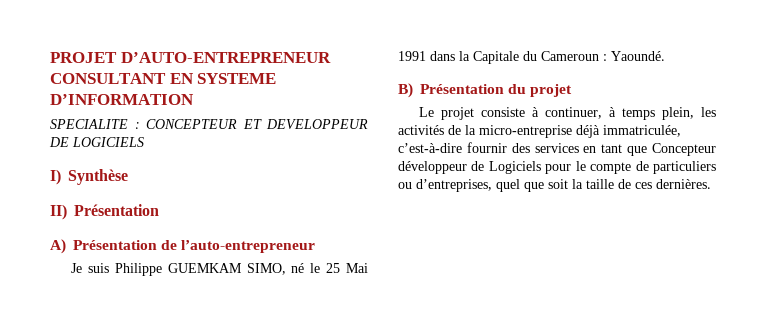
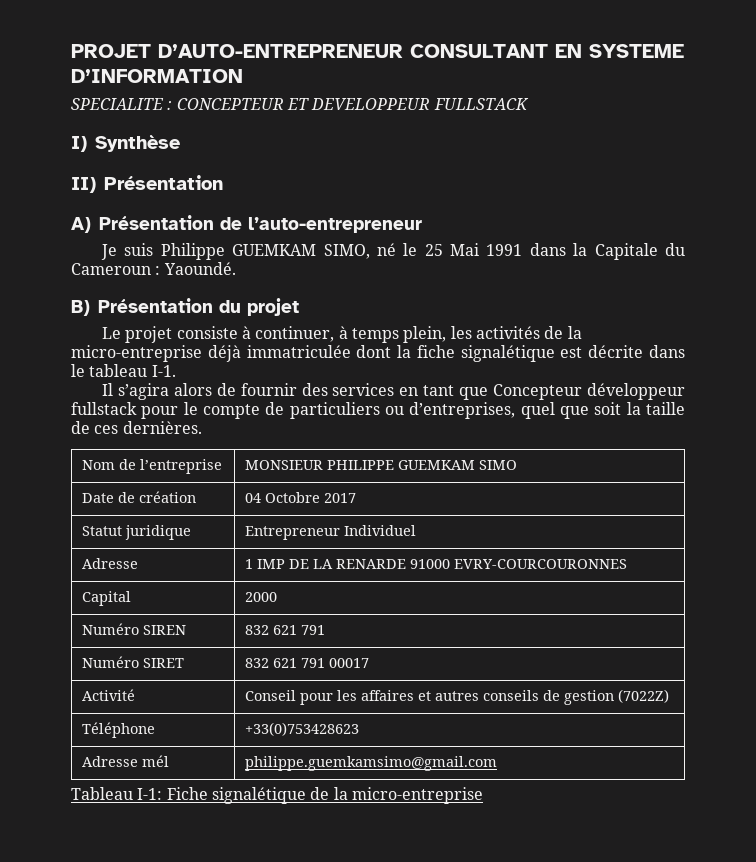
[49,137,144,147] DE LOGICIELS -> [433,98,529,110] FULLSTACK
[603,125,681,137] [398,143,462,153] immatriculée, c’est-à-dire -> [246,345,685,362] [71,364,176,377] [102,383,236,400] immatriculée dont la fiche signalétique est décrite dans le tableau I-1. // Il s’agira alors de
[471,161,541,174] de Logiciels -> [71,402,137,415] fullstack
(711, 184) none -> [82,459,223,474] [245,460,518,470] [82,491,197,503] [245,492,357,503] [82,525,192,540] [245,525,417,540] [82,558,139,569] [245,559,628,569] [82,591,132,606] [245,592,278,602] [82,623,187,635] [245,625,326,635] [82,656,185,668] [245,658,370,668] [82,689,136,701] [245,689,670,705] [82,722,156,738] [245,722,360,736] [82,755,170,767] [245,756,498,771] [71,787,483,804] // Nom de l’entreprise | MONSIEUR PHILIPPE GUEMKAM SIMO // Date de création | 04 Octobre 2017 // Statut juridique | Entrepreneur Individuel // Adresse | 1 IMP DE LA RENARDE 91000 EVRY-COURCOURONNES // Capital | 2000 // Numéro SIREN | 832 621 791 // Numéro SIRET | 832 621 791 00017 // Activité | Conseil pour les affaires et autres conseils de gestion (7022Z) // Téléphone | +33(0)753428623 // Adresse mél | philippe.guemkamsimo@gmail.com // Tableau I-1: Fiche signalétique de la micro-entreprise

